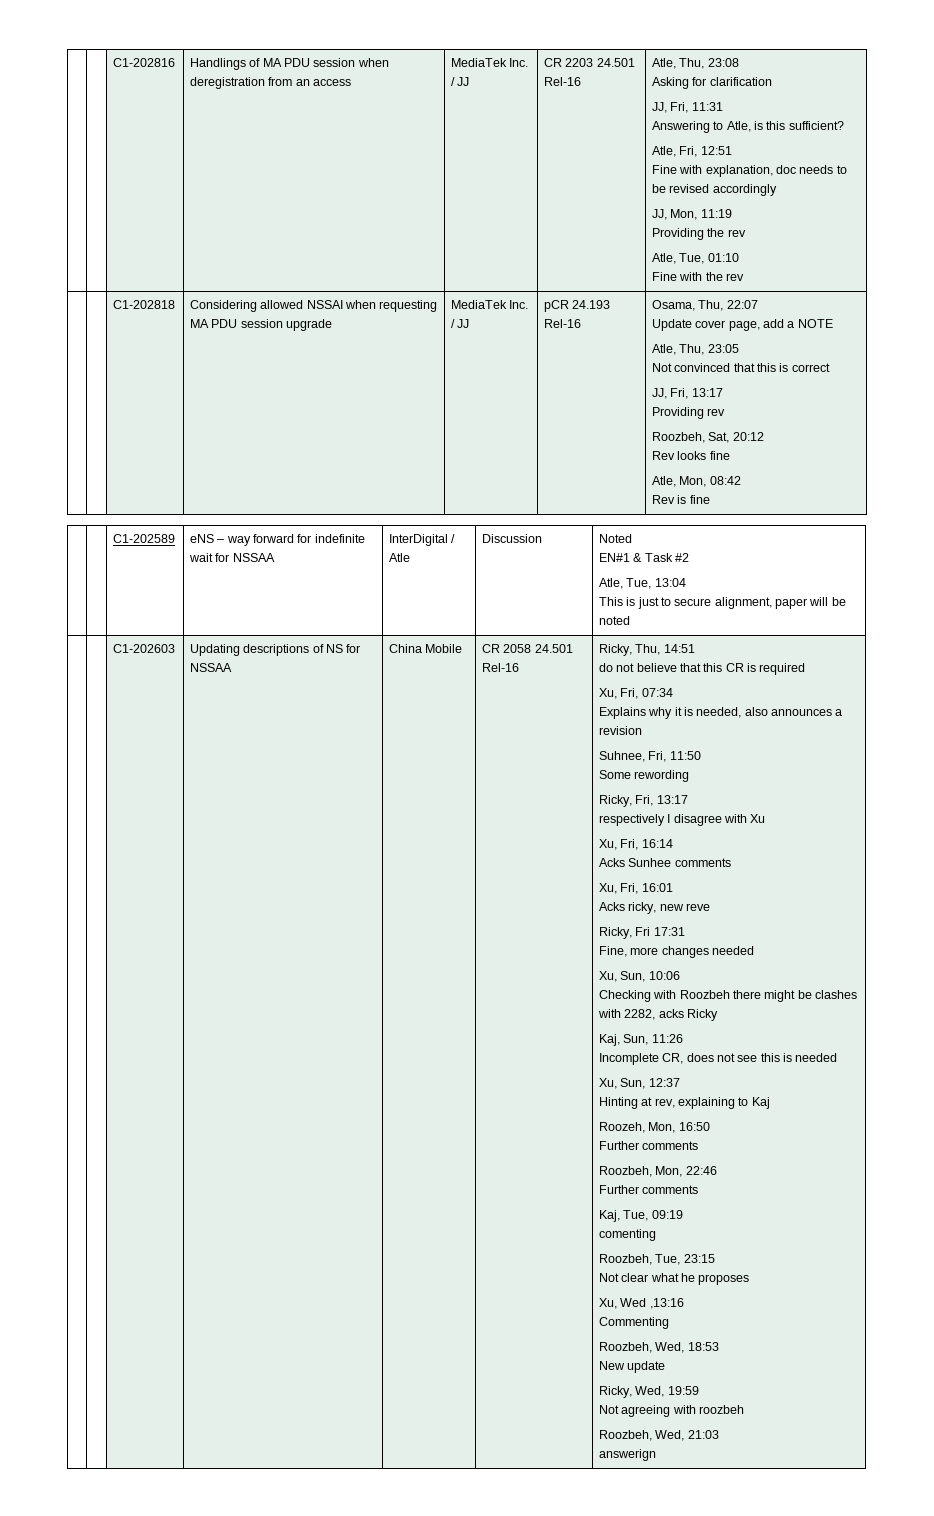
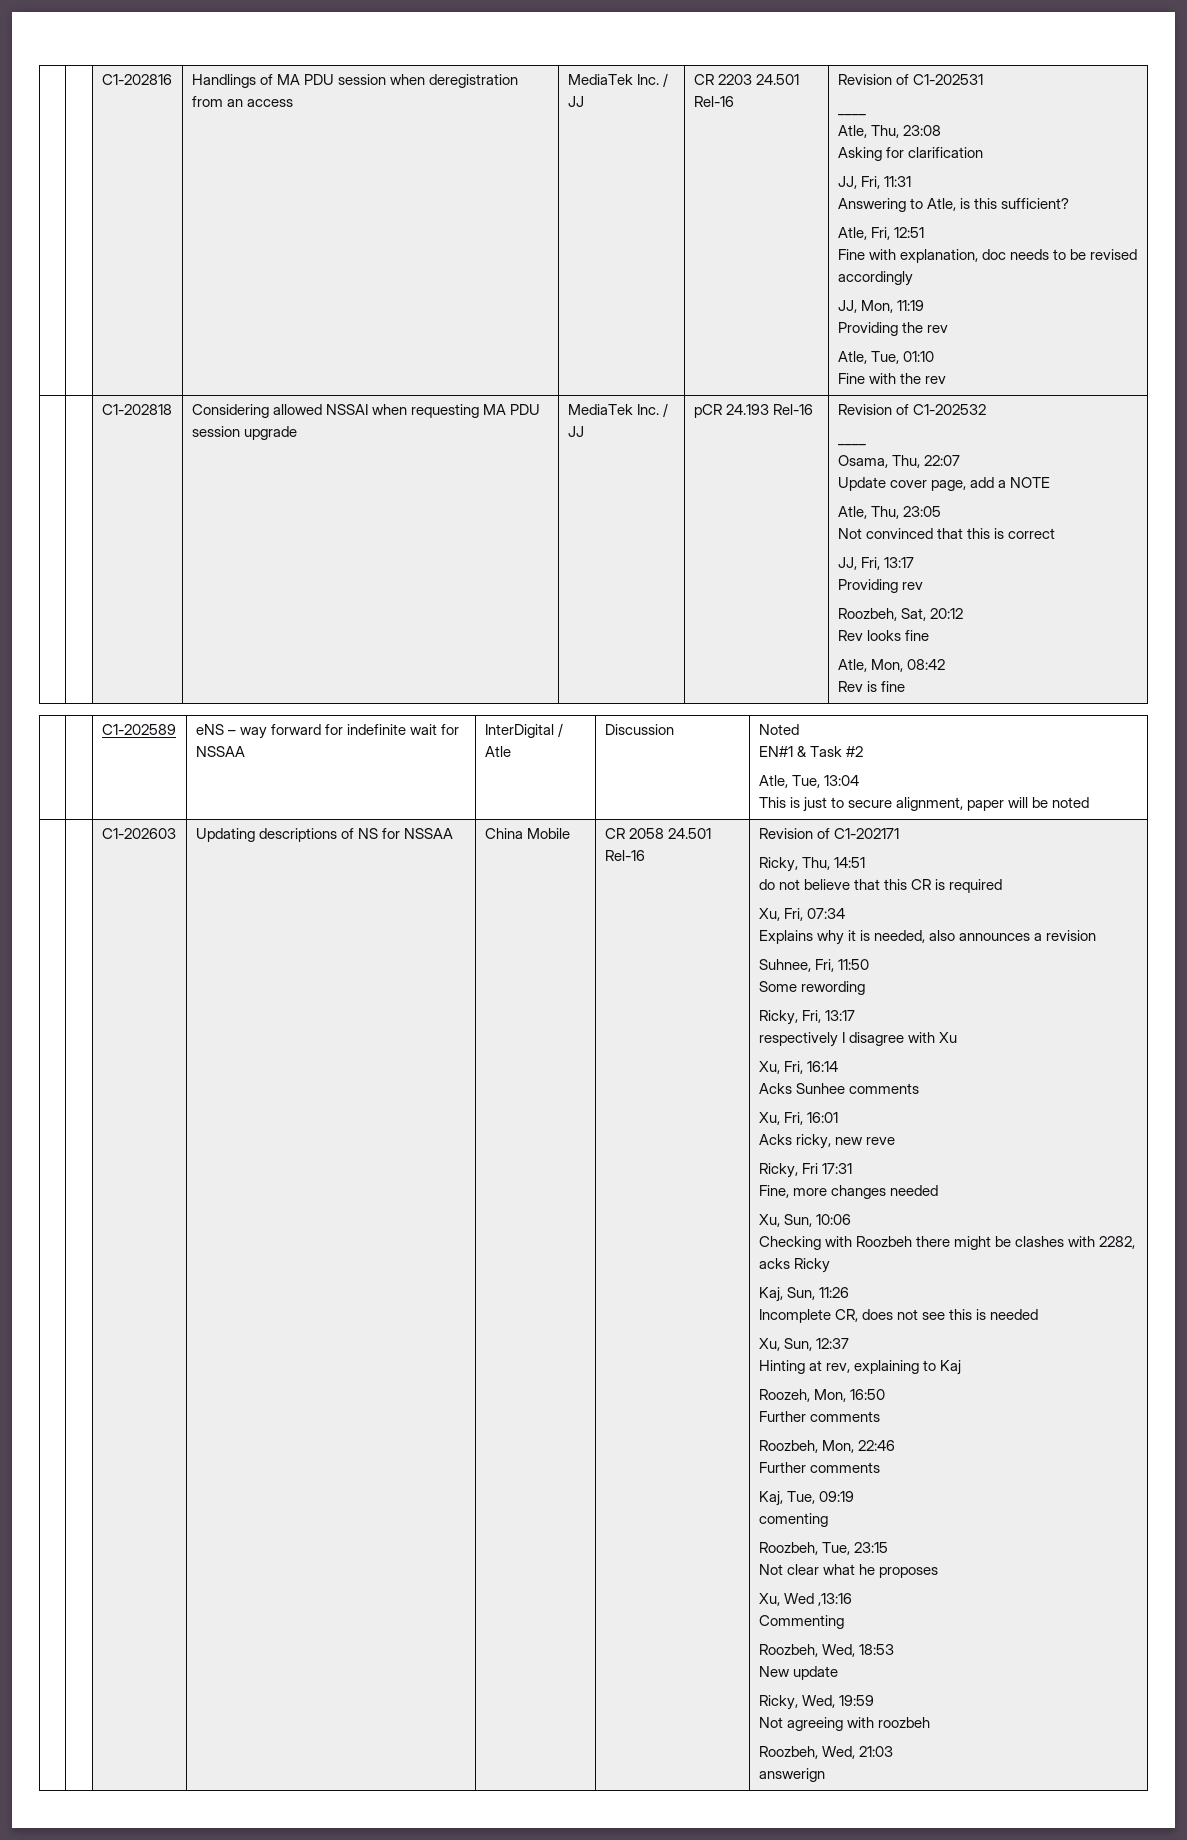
(581, 81) none -> [837,74,983,85] [837,114,866,116] Revision of C1-202531 // ____ //
(581, 323) none -> [837,404,986,415] [837,444,866,446] Revision of C1-202532 // ____ //
(519, 667) none -> [758,828,899,839] Revision of C1-202171 //

